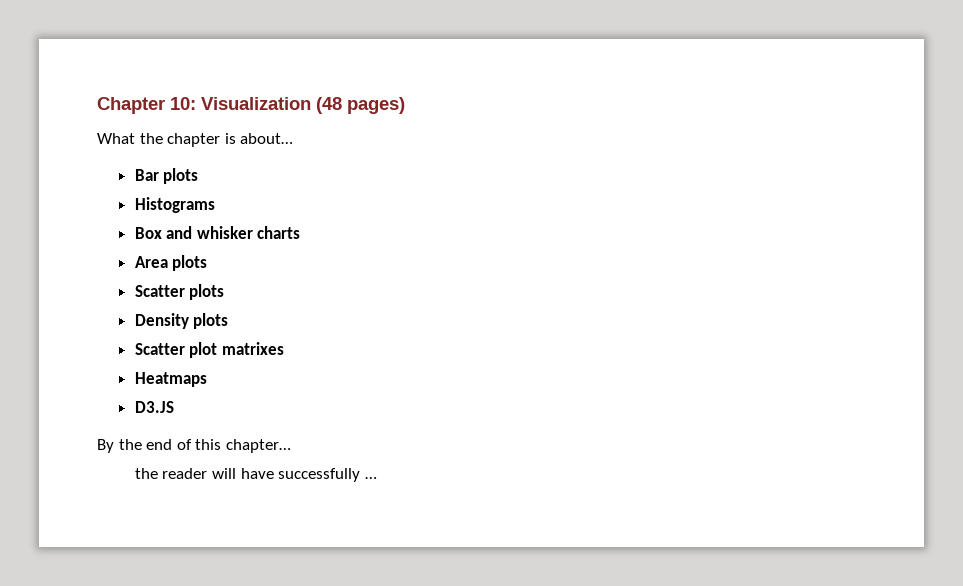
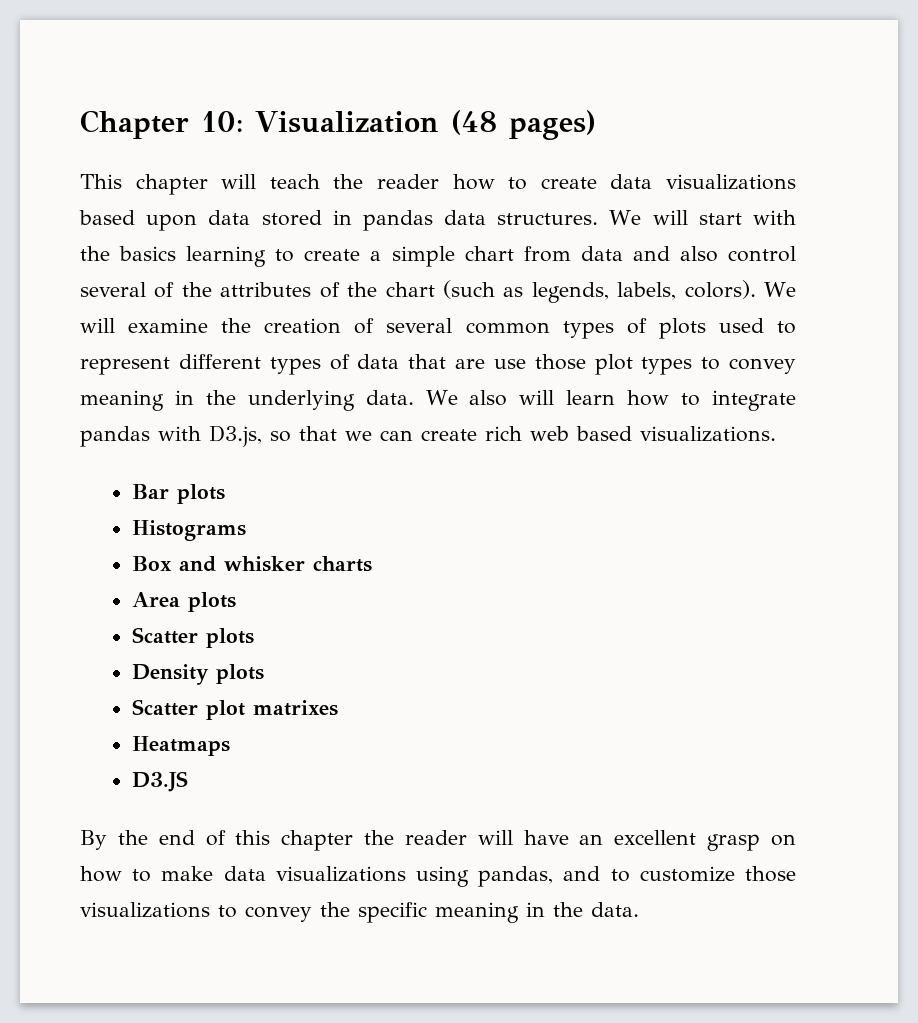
[97,133,294,147] What the chapter is about… -> [80,174,797,195] [79,210,796,231] [80,246,797,267] [80,280,797,303] [80,318,796,339] [80,354,796,375] [80,390,797,411] [80,425,776,447] This chapter will teach the reader how to create data visualizations based upon data stored in pandas data structures. We will start with the basics learning to create a simple chart from data and also control several of the attributes of the chart (such as legends, labels, colors). We will examine the creation of several common types of plots used to represent different types of data that are use those plot types to convey meaning in the underlying data. We also will learn how to integrate pandas with D3.js, so that we can create rich web based visualizations.
[225,439,291,453] chapter… // -> [281,830,354,851] chapter
[278,468,377,482] successfully … -> [579,830,796,851] [80,866,796,887] [80,902,639,923] an excellent grasp on how to make data visualizations using pandas, and to customize those visualizations to convey the specific meaning in the data.

